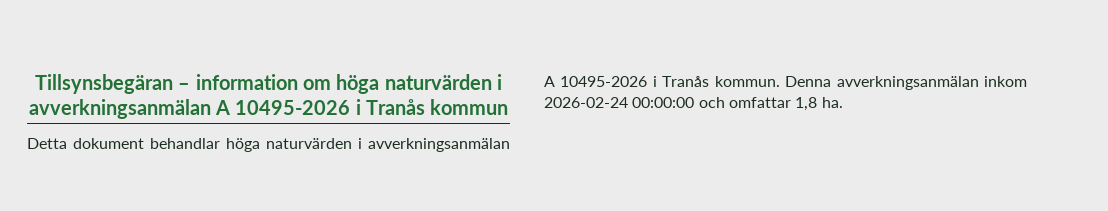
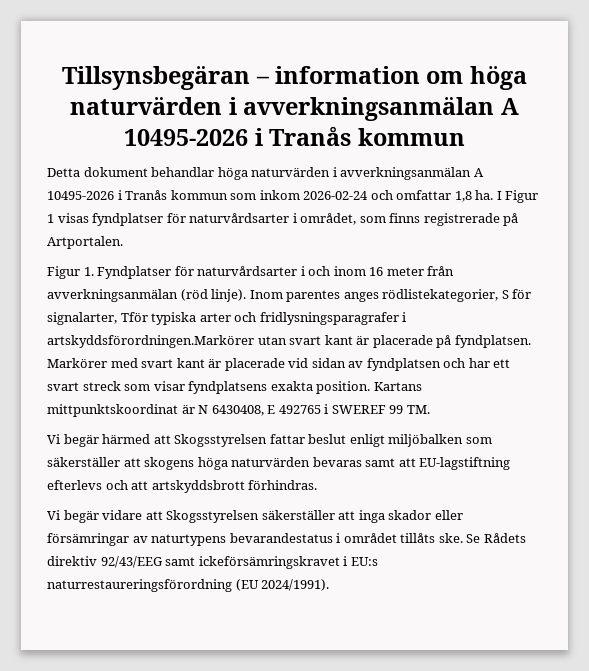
[714,76,979,90] kommun. Denna avverkningsanmälan -> [170,190,257,200] kommun som
[632,97,695,108] 00:00:00 -> (369, 195) none
(843, 102) none -> [496,190,539,203] [47,213,519,226] [47,236,123,249] [47,266,455,279] [47,289,532,302] [47,312,407,325] [47,335,531,348] [47,358,511,371] [47,381,422,394] [47,404,430,417] [47,434,492,447] [47,457,511,470] [47,480,318,493] [47,510,463,523] [47,533,526,546] [47,556,378,569] [47,579,330,592] I Figur 1 visas fyndplatser för naturvårdsarter i området, som finns registrerade på Artportalen. // Figur 1. Fyndplatser för naturvårdsarter i och inom 16 meter från avverkningsanmälan (röd linje). Inom parentes anges rödlistekategorier, S för signalarter, Tför typiska arter och fridlysningsparagrafer i artskyddsförordningen.Markörer utan svart kant är placerade på fyndplatsen. Markörer med svart kant är placerade vid sidan av fyndplatsen och har ett svart streck som visar fyndplatsens exakta position. Kartans mittpunktskoordinat är N 6430408, E 492765 i SWEREF 99 TM. // Vi begär härmed att Skogsstyrelsen fattar beslut enligt miljöbalken som säkerställer att skogens höga naturvärden bevaras samt att EU-lagstiftning efterlevs och att artskyddsbrott förhindras. // Vi begär vidare att Skogsstyrelsen säkerställer att inga skador eller försämringar av naturtypens bevarandestatus i området tillåts ske. Se Rådets direktiv 92/43/EEG samt ickeförsämringskravet i EU:s naturrestaureringsförordning (EU 2024/1991).

